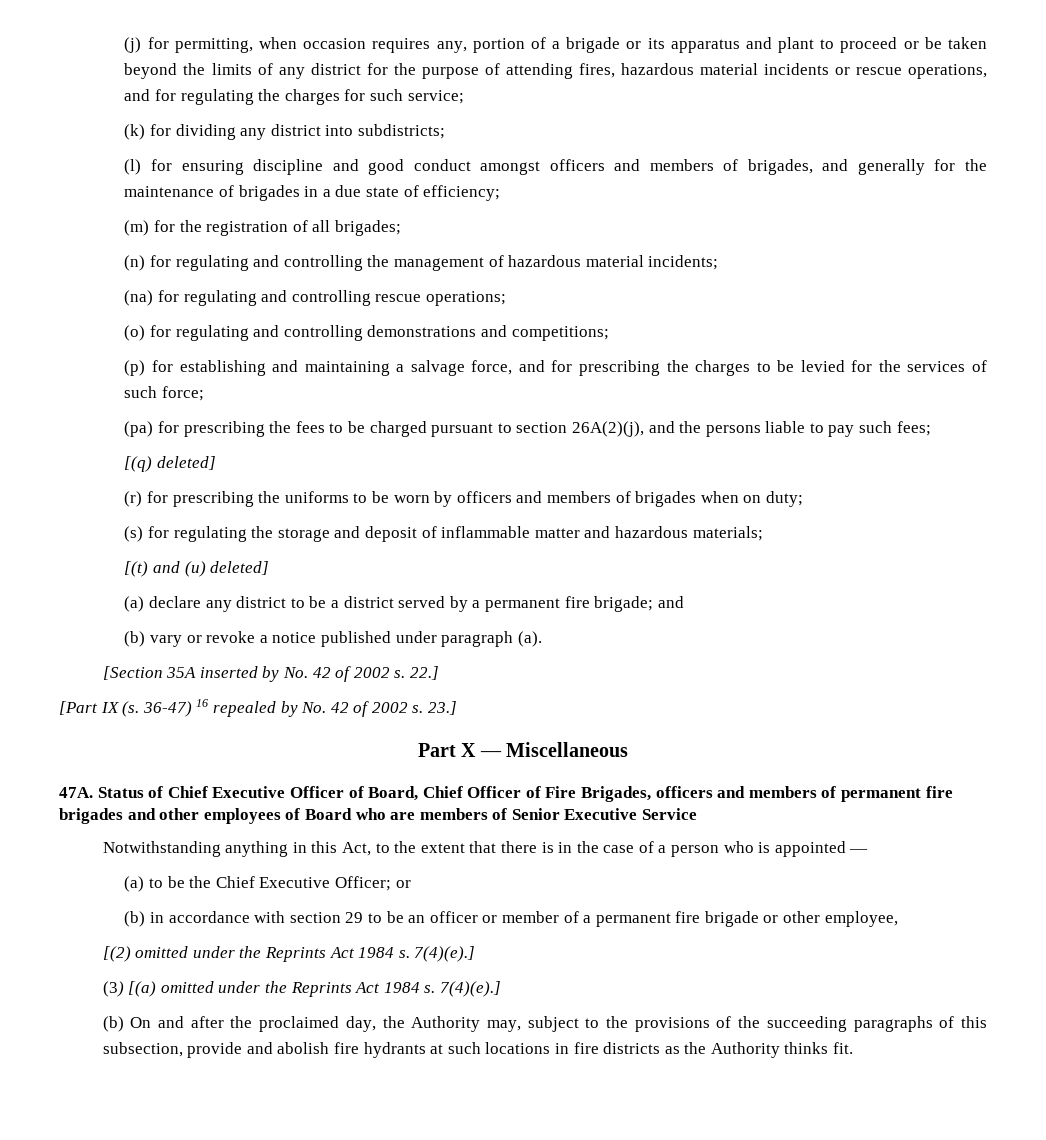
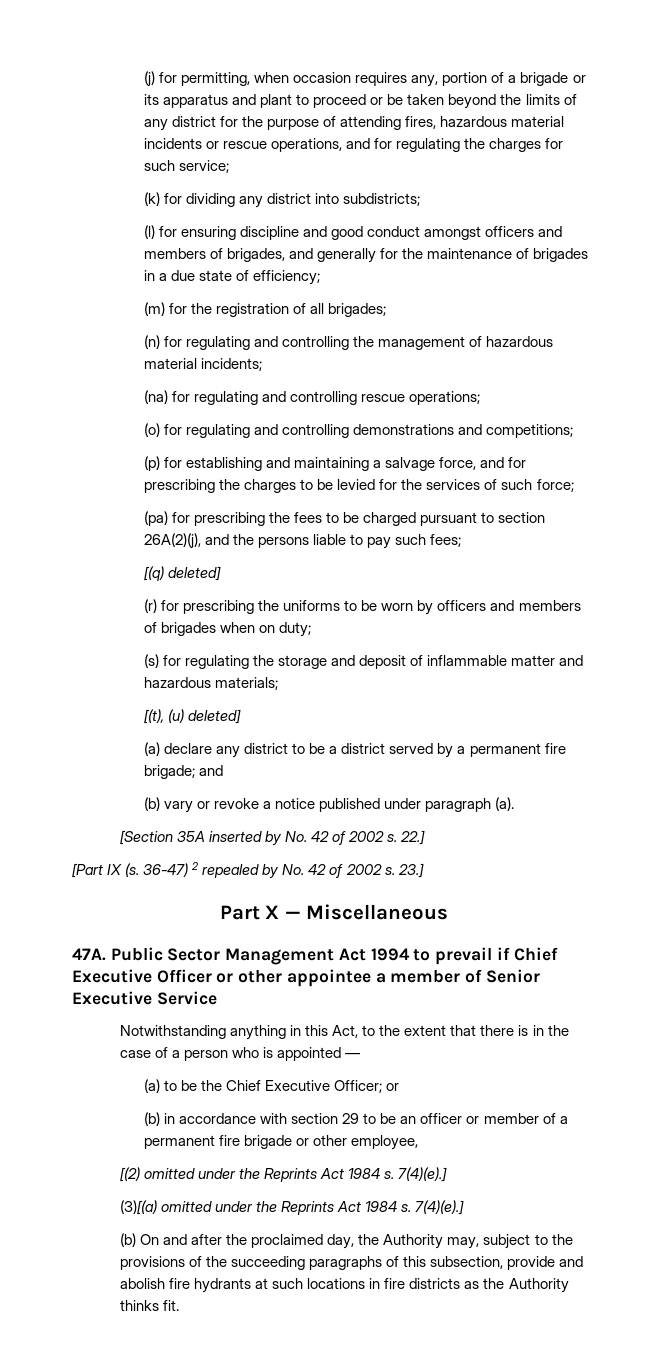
[124,561,181,577] [(t) and -> [143,709,164,724] [(t),
[196,699,209,707] 16 -> [191,862,200,870] 2
[97,786,953,802] [59,808,488,824] Status of Chief Executive Officer of Board, Chief Officer of Fire Brigades, officers and members of permanent fire brigades and other employees of Board who are members -> [110,947,558,965] [72,969,461,987] Public Sector Management Act 1994 to prevail if Chief Executive Officer or other appointee a member
[102,981,157,997] (3) [(a) -> [119,1200,157,1215] (3)[(a)

